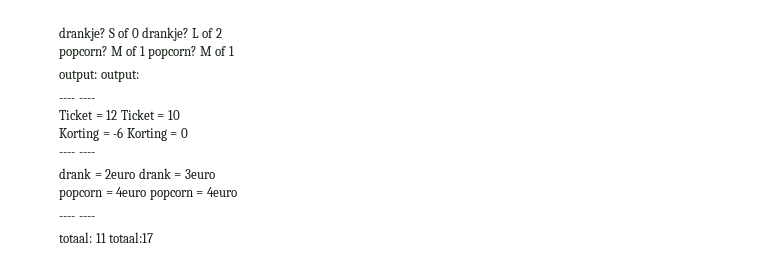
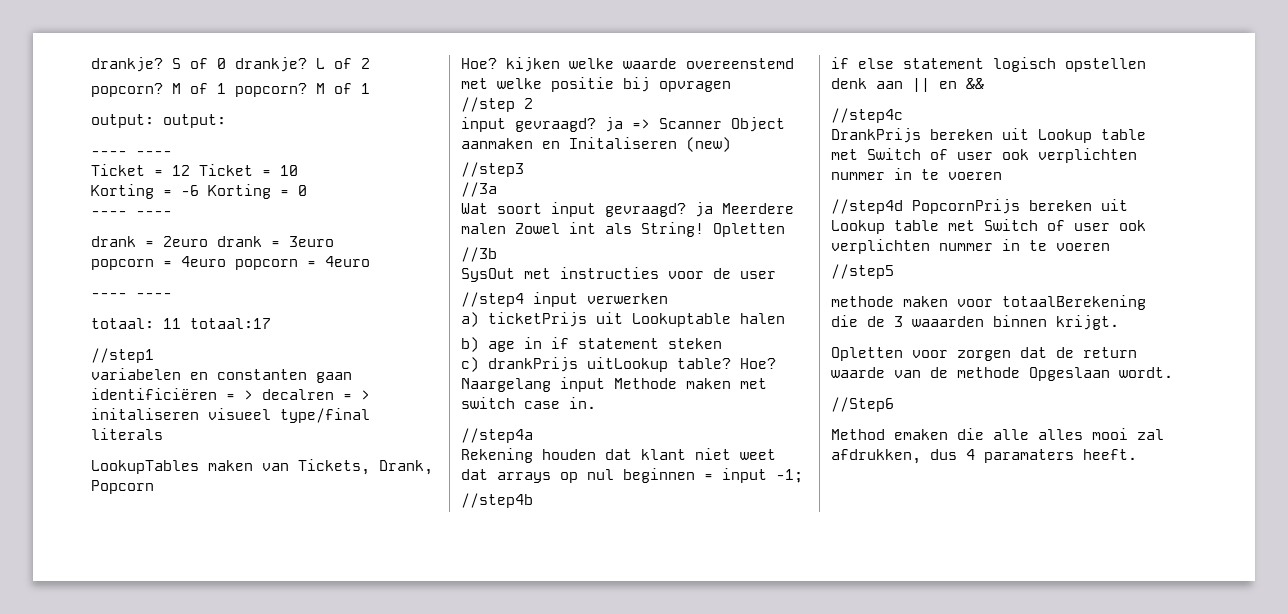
(154, 237) none -> [91,348,154,363] [91,368,352,383] [91,388,370,400] [91,408,370,423] [91,428,163,440] [91,459,433,475] [91,480,154,494] [461,57,794,72] [461,77,731,92] [461,97,533,112] [461,117,785,132] [461,137,731,152] [461,162,524,177] [461,182,497,197] [461,202,794,217] [461,222,785,237] [461,247,497,262] [461,267,776,282] [461,292,668,307] [461,312,785,327] [461,337,722,352] [461,357,776,372] [461,377,767,392] [461,397,596,409] [461,428,533,443] [461,448,776,463] [461,468,803,483] [461,493,533,508] [831,57,1146,72] [831,78,984,92] [831,108,903,123] [831,128,1146,143] [831,148,1137,163] [831,168,1002,180] [831,199,1128,214] [831,219,1146,234] [831,239,1110,254] [831,264,894,279] [831,295,1146,310] [831,315,1119,330] [831,347,1137,361] [831,367,1173,381] [831,397,894,412] [831,428,1164,440] [831,449,1137,464] // //step1 // variabelen en constanten gaan identificiëren = > decalren = > initaliseren visueel type/final literals // LookupTables maken van Tickets, Drank, Popcorn // Hoe? kijken welke waarde overeenstemd met welke positie bij opvragen // //step 2 // input gevraagd? ja => Scanner Object aanmaken en Initaliseren (new) // //step3 // //3a // Wat soort input gevraagd? ja Meerdere malen Zowel int als String! Opletten // //3b // SysOut met instructies voor de user // //step4 input verwerken // a) ticketPrijs uit Lookuptable halen // b) age in if statement steken // c) drankPrijs uitLookup table? Hoe? Naargelang input Methode maken met switch case in. // //step4a // Rekening houden dat klant niet weet dat arrays op nul beginnen = input -1; // //step4b // if else statement logisch opstellen denk aan || en && // //step4c // DrankPrijs bereken uit Lookup table met Switch of user ook verplichten nummer in te voeren // //step4d PopcornPrijs bereken uit Lookup table met Switch of user ook verplichten nummer in te voeren // //step5 // methode maken voor totaalBerekening die de 3 waaarden binnen krijgt. // Opletten voor zorgen dat de return waarde van de methode Opgeslaan wordt. // //Step6 // Method emaken die alle alles mooi zal afdrukken, dus 4 paramaters heeft.

